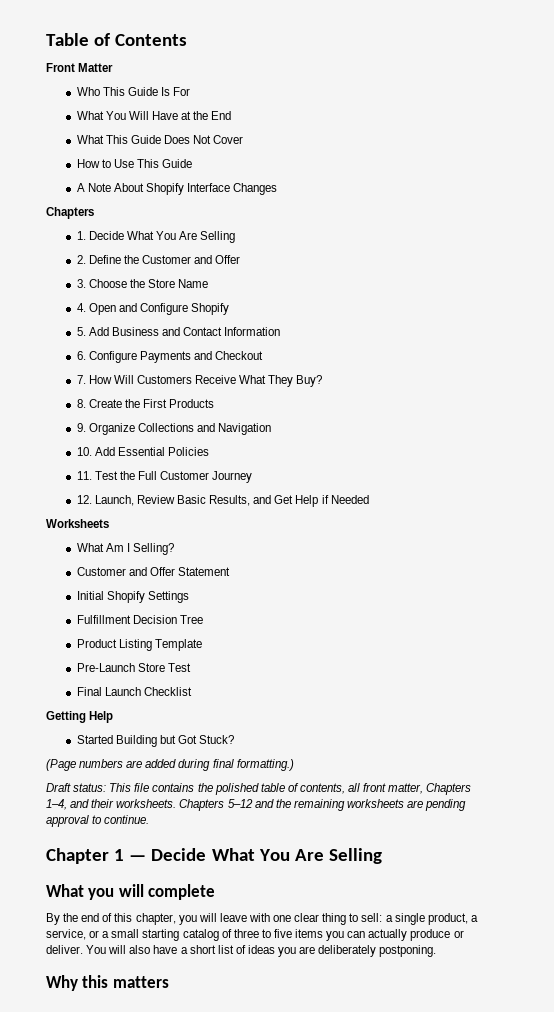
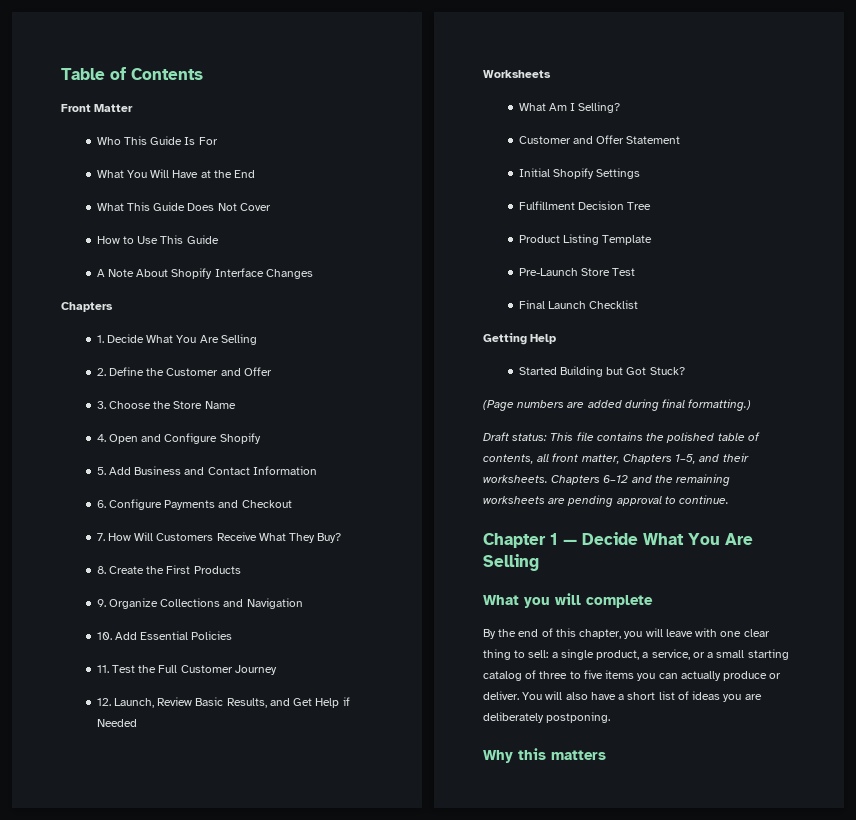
[46,799,67,810] 1–4, -> [675,454,697,464] 1–5,
[227,799,253,808] 5–12 -> [603,475,629,483] 6–12

